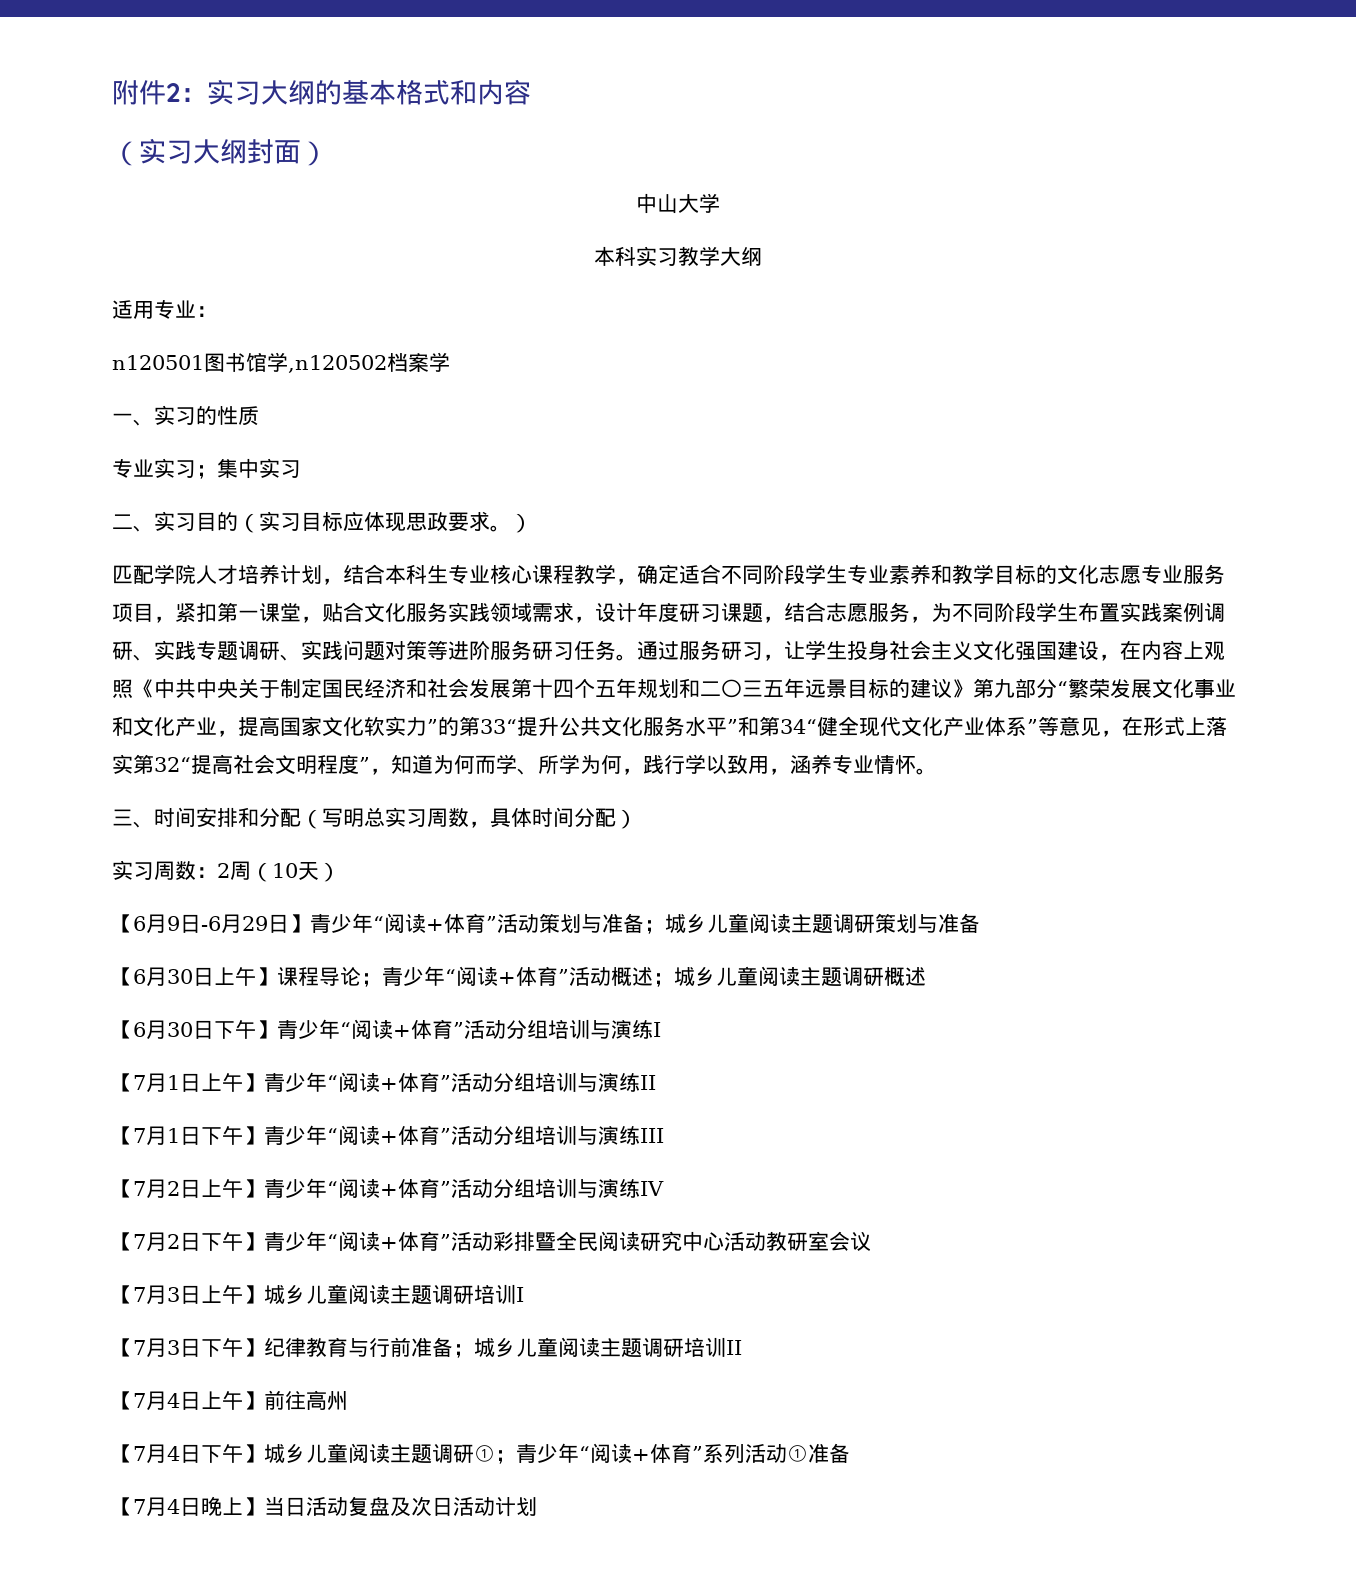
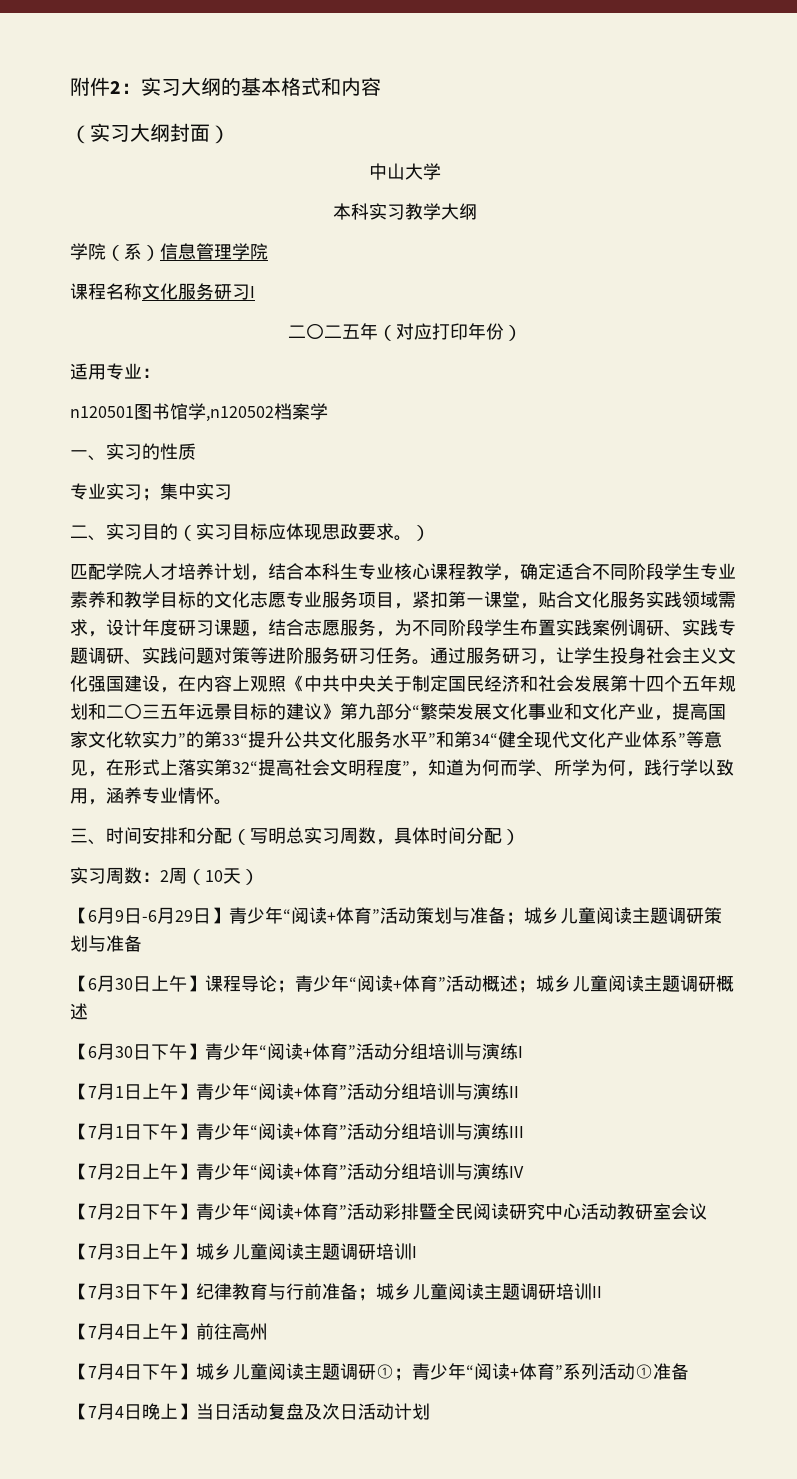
(762, 256) none -> [70,243,268,261] [70,283,255,300] [287,323,522,341] // 学院（系）信息管理学院 // 课程名称文化服务研习I // 二〇二五年（对应打印年份）

